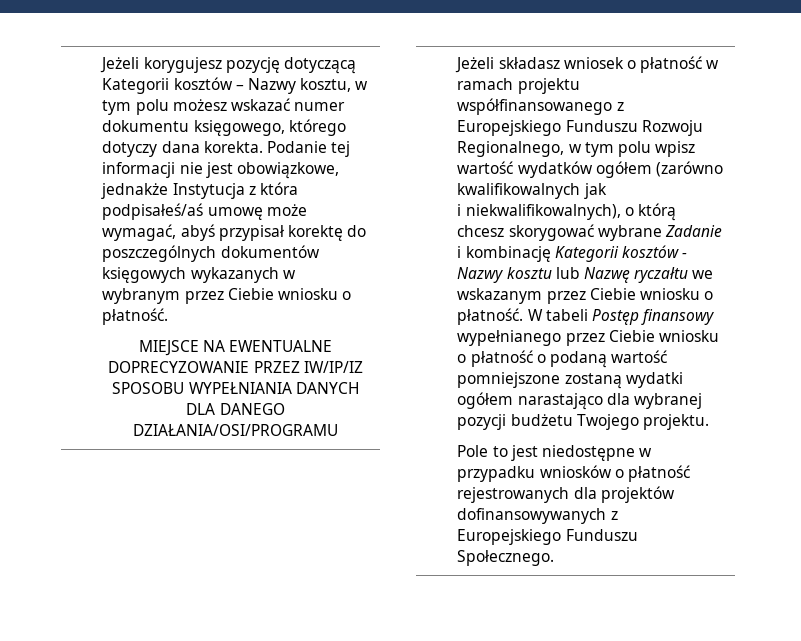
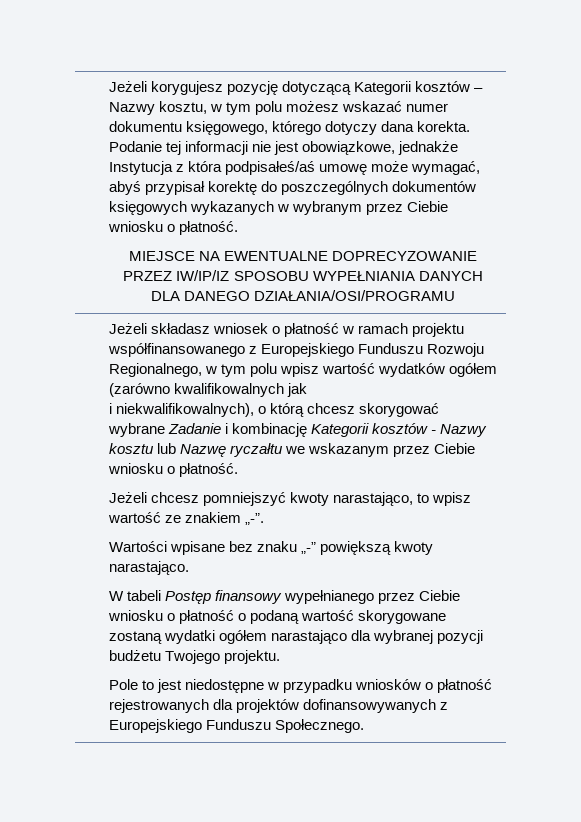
(524, 316) none -> [108,492,472,506] [107,512,264,525] [108,541,434,555] [108,561,189,575] // Jeżeli chcesz pomniejszyć kwoty narastająco, to wpisz wartość ze znakiem „-”. // Wartości wpisane bez znaku „-” powiększą kwoty narastająco. //
[457,372,561,388] pomniejszone -> [358,610,447,624] skorygowane

